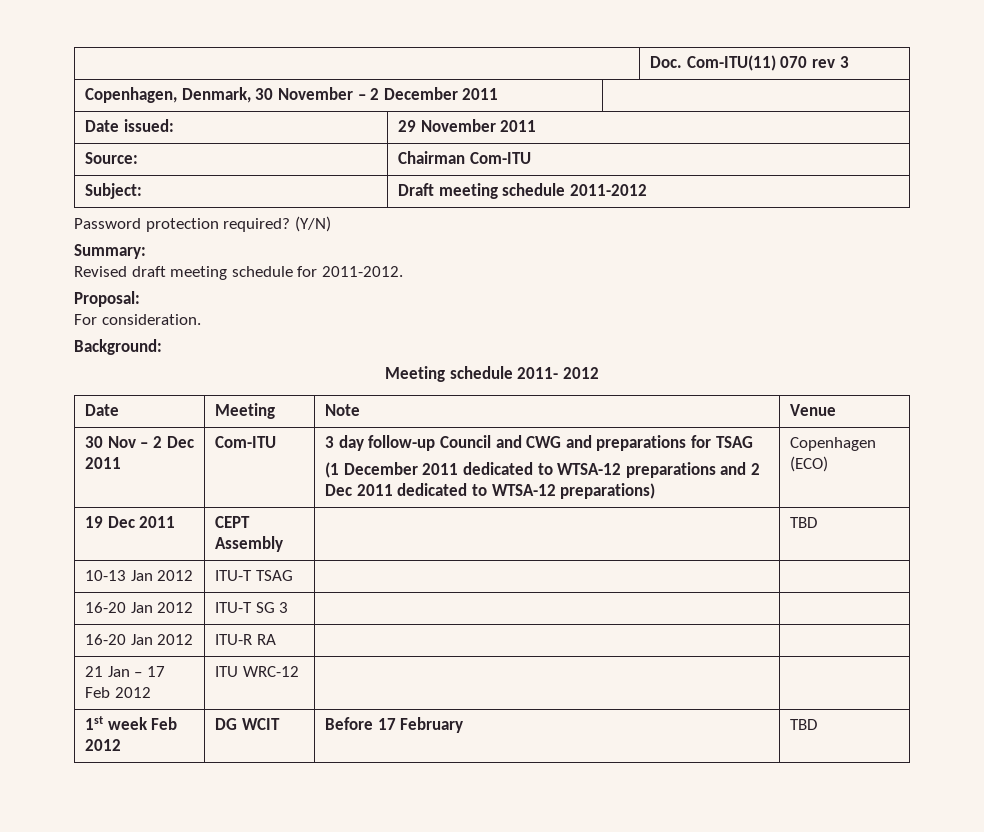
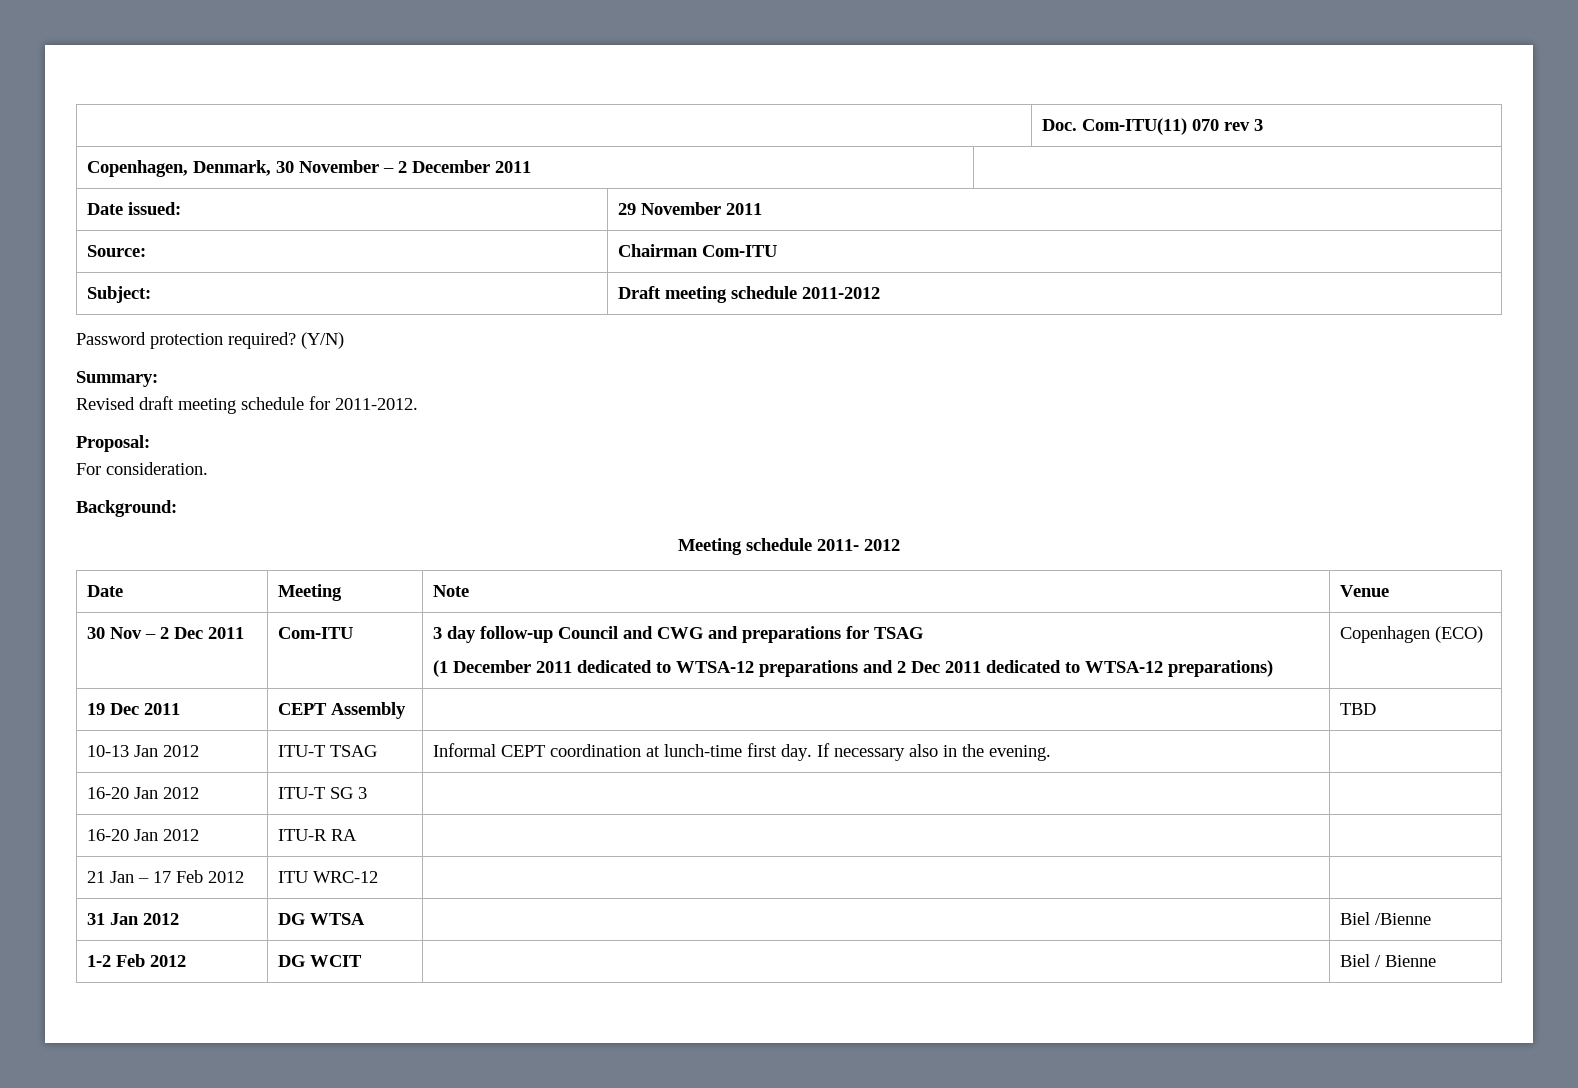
(293, 575) none -> [432,743,1051,761] Informal CEPT coordination at lunch-time first day. If necessary also in the evening.
[85,716,148,730] 1st week -> [86,913,179,925] [277,913,365,925] [1339,912,1431,925] [86,955,111,967] 31 Jan 2012 | DG WTSA | | Biel /Bienne // 1-2
[325,717,464,733] [790,719,818,730] Before 17 February | TBD -> [1339,954,1436,967] | Biel / Bienne

